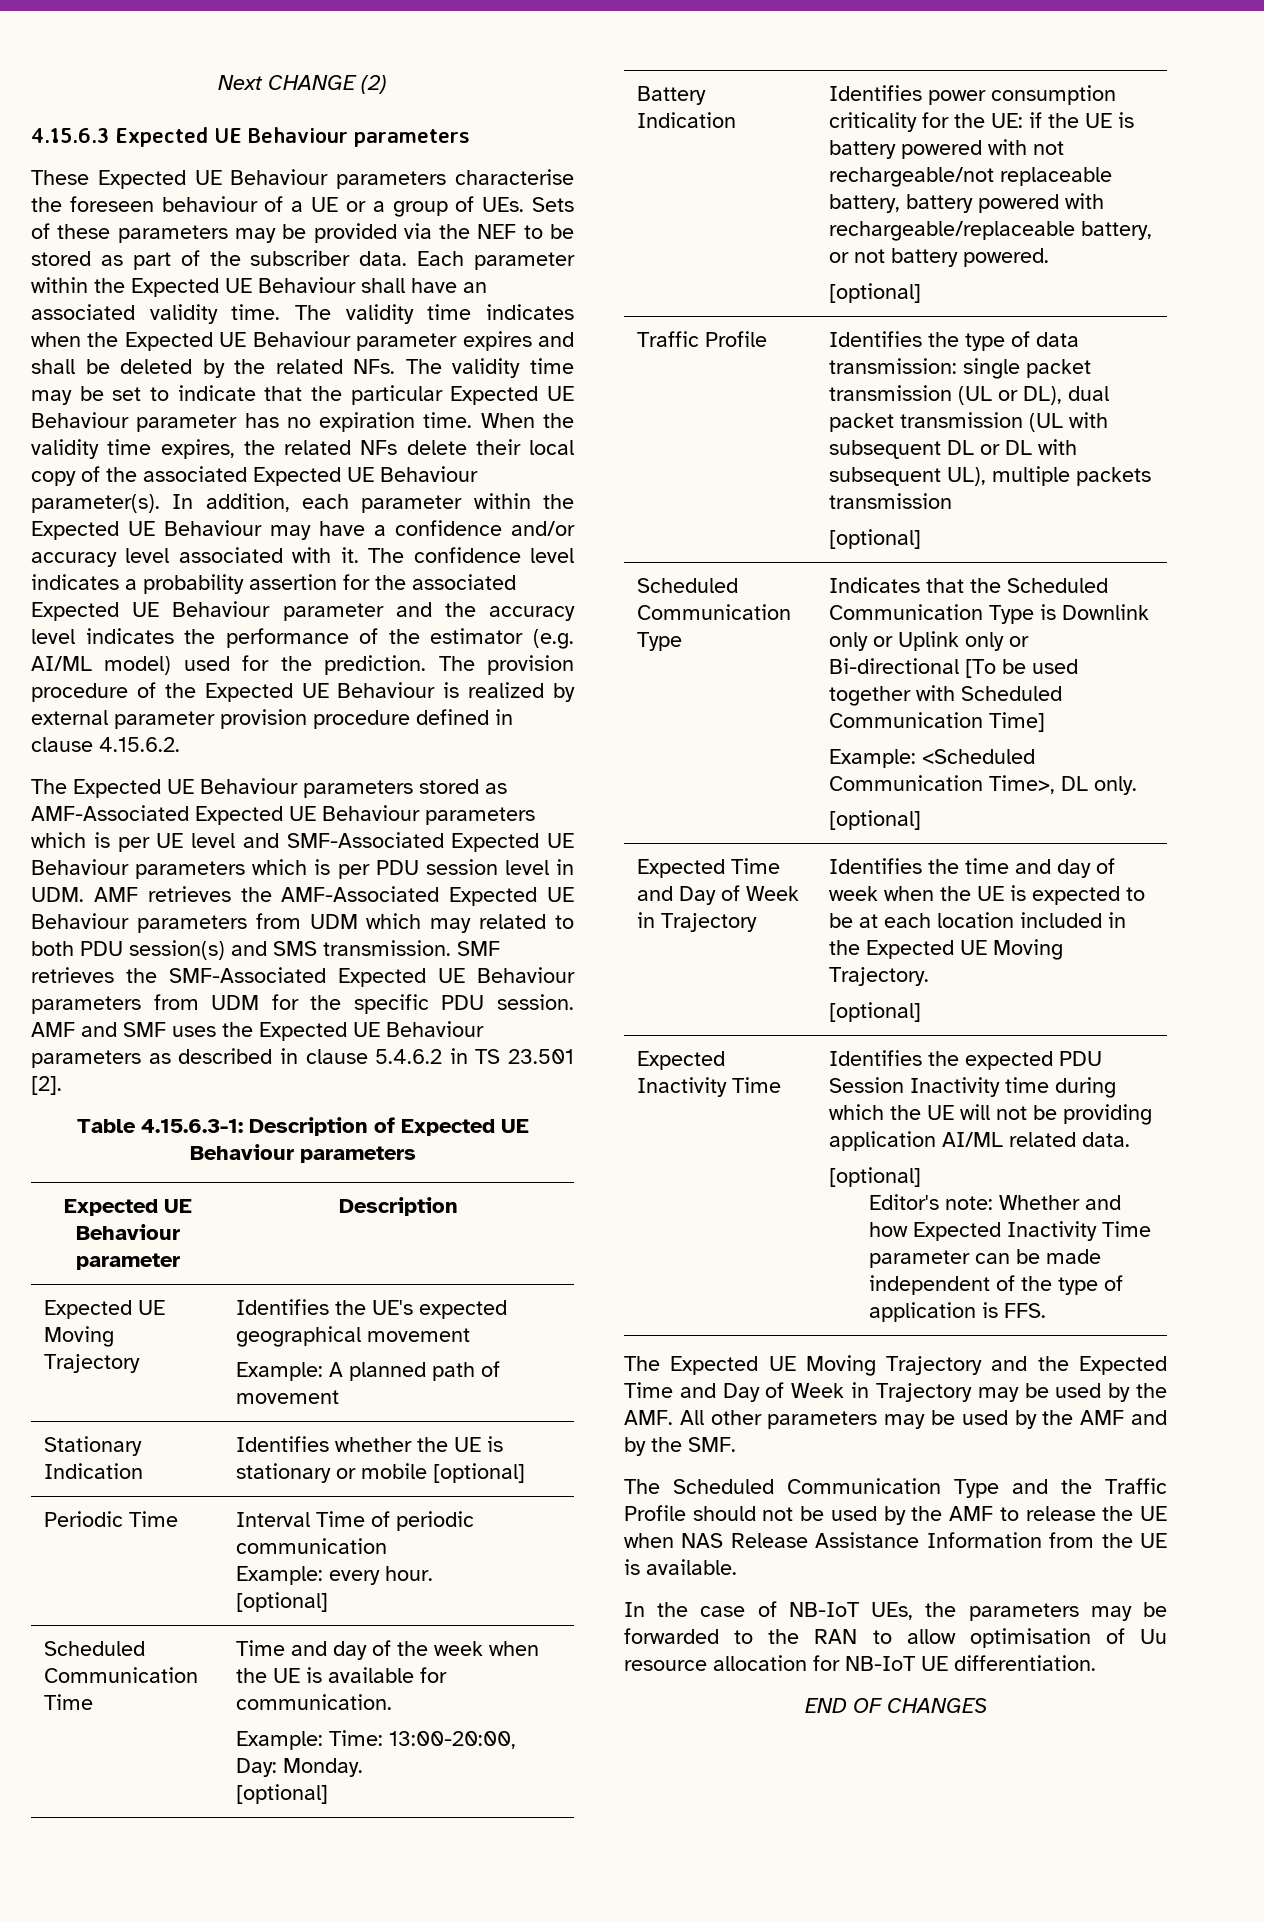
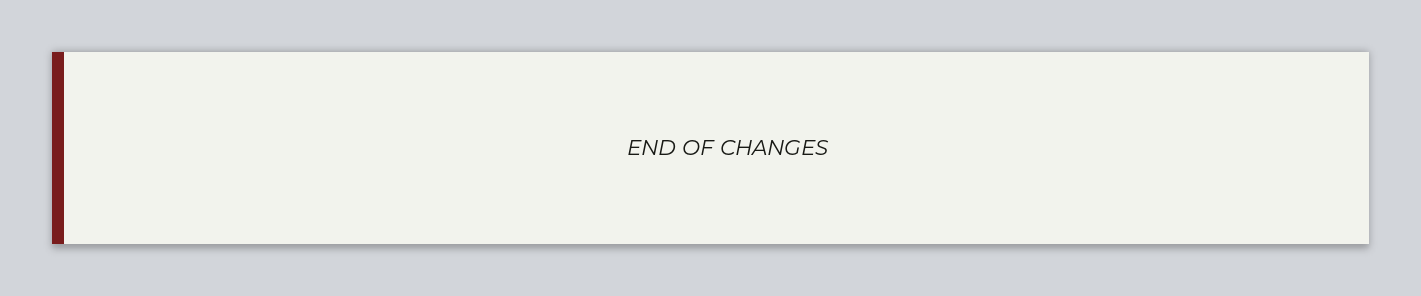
[218,75,387,94] [31,127,470,147] [31,169,574,189] [31,196,574,217] [31,223,575,243] [31,250,575,270] [31,277,487,297] [31,304,574,324] [31,331,574,351] [31,358,574,378] [31,385,574,405] [31,412,574,432] [31,439,574,459] [31,466,478,486] [31,493,574,513] [31,520,575,540] [31,547,574,567] [31,574,516,594] [31,601,575,621] [31,628,574,649] [31,655,574,675] [31,682,575,702] [31,709,513,729] [31,737,180,752] [31,778,507,798] [31,805,535,825] [31,832,574,852] [31,859,574,879] [31,886,574,906] [31,913,574,933] [31,940,500,960] [31,967,575,987] [31,994,574,1014] [31,1021,484,1041] [31,1048,574,1068] [31,1076,62,1095] [76,1117,529,1136] [189,1144,416,1163] [63,1199,192,1216] [75,1224,180,1240] [75,1253,180,1270] [339,1197,459,1216] [43,1300,165,1319] [43,1326,114,1347] [43,1354,140,1373] [235,1299,507,1319] [235,1326,470,1347] [235,1361,500,1381] [235,1390,339,1404] [43,1436,142,1456] [43,1463,143,1479] [235,1436,503,1452] [235,1463,525,1483] [43,1511,178,1527] [235,1511,474,1531] [235,1538,387,1554] [235,1566,433,1585] [235,1592,328,1612] [43,1641,145,1656] [43,1667,198,1683] [43,1694,93,1710] [235,1640,539,1660] [235,1667,447,1683] [235,1694,392,1710] [235,1730,516,1750] [235,1758,363,1777] [235,1784,328,1804] [636,86,706,105] [636,112,736,128] [828,85,1116,105] [828,112,1134,132] [828,139,1064,159] [828,167,1112,187] [828,193,1104,213] [828,221,1152,241] [828,248,1049,267] [828,283,921,303] [636,331,767,347] [828,331,1079,351] [828,358,1091,379] [828,385,1109,405] [828,412,1108,432] [828,439,1077,459] [828,466,1151,486] [828,493,952,509] [828,529,921,549] [636,578,738,593] [636,604,791,620] [636,632,682,651] [828,577,1108,593] [828,604,1149,624] [828,631,1029,651] [828,658,1078,678] [828,685,1062,706] [828,712,1045,732] [828,749,1035,768] [828,775,1137,795] [828,810,921,830] [636,858,780,878] [636,885,799,905] [636,912,757,932] [828,858,1115,878] [828,885,1145,905] [828,912,1126,928] [828,939,1063,960] [828,967,929,986] [828,1002,921,1022] [636,1051,725,1070] [636,1077,781,1097] [828,1050,1102,1070] [828,1077,1116,1098] [828,1104,1152,1125] [828,1131,1130,1151] [828,1167,921,1187] [868,1194,1121,1210] [868,1221,1151,1241] [868,1249,1101,1268] [868,1275,1123,1295] [868,1302,1046,1322] [624,1355,1167,1376] [624,1382,1167,1402] [624,1410,1167,1429] [624,1437,736,1456] [624,1478,1167,1498] [624,1505,1167,1525] [624,1532,1167,1548] [624,1559,737,1575] [624,1601,1167,1621] [624,1628,1167,1648] [624,1655,1096,1671] Next CHANGE (2) // 4.15.6.3 Expected UE Behaviour parameters // These Expected UE Behaviour parameters characterise the foreseen behaviour of a UE or a group of UEs. Sets of these parameters may be provided via the NEF to be stored as part of the subscriber data. Each parameter within the Expected UE Behaviour shall have an associated validity time. The validity time indicates when the Expected UE Behaviour parameter expires and shall be deleted by the related NFs. The validity time may be set to indicate that the particular Expected UE Behaviour parameter has no expiration time. When the validity time expires, the related NFs delete their local copy of the associated Expected UE Behaviour parameter(s). In addition, each parameter within the Expected UE Behaviour may have a confidence and/or accuracy level associated with it. The confidence level indicates a probability assertion for the associated Expected UE Behaviour parameter and the accuracy level indicates the performance of the estimator (e.g. AI/ML model) used for the prediction. The provision procedure of the Expected UE Behaviour is realized by external parameter provision procedure defined in clause 4.15.6.2. // The Expected UE Behaviour parameters stored as AMF-Associated Expected UE Behaviour parameters which is per UE level and SMF-Associated Expected UE Behaviour parameters which is per PDU session level in UDM. AMF retrieves the AMF-Associated Expected UE Behaviour parameters from UDM which may related to both PDU session(s) and SMS transmission. SMF retrieves the SMF-Associated Expected UE Behaviour parameters from UDM for the specific PDU session. AMF and SMF uses the Expected UE Behaviour parameters as described in clause 5.4.6.2 in TS 23.501 [2]. // Table 4.15.6.3-1: Description of Expected UE Behaviour parameters // Expected UE Behaviour parameter | Description // Expected UE Moving Trajectory | Identifies the UE's expected geographical movement // Example: A planned path of movement // Stationary Indication | Identifies whether the UE is stationary or mobile [optional] // Periodic Time | Interval Time of periodic communication // Example: every hour. // [optional] // Scheduled Communication Time | Time and day of the week when the UE is available for communication. // Example: Time: 13:00-20:00, Day: Monday. // [optional] // Battery Indication | Identifies power consumption criticality for the UE: if the UE is battery powered with not rechargeable/not replaceable battery, battery powered with rechargeable/replaceable battery, or not battery powered. // [optional] // Traffic Profile | Identifies the type of data transmission: single packet transmission (UL or DL), dual packet transmission (UL with subsequent DL or DL with subsequent UL), multiple packets transmission // [optional] // Scheduled Communication Type | Indicates that the Scheduled Communication Type is Downlink only or Uplink only or Bi-directional [To be used together with Scheduled Communication Time] // Example: <Scheduled Communication Time>, DL only. // [optional] // Expected Time and Day of Week in Trajectory | Identifies the time and day of week when the UE is expected to be at each location included in the Expected UE Moving Trajectory. // [optional] // Expected Inactivity Time | Identifies the expected PDU Session Inactivity time during which the UE will not be providing application AI/ML related data. // [optional] // Editor's note: Whether and how Expected Inactivity Time parameter can be made independent of the type of application is FFS. // The Expected UE Moving Trajectory and the Expected Time and Day of Week in Trajectory may be used by the AMF. All other parameters may be used by the AMF and by the SMF. // The Scheduled Communication Type and the Traffic Profile should not be used by the AMF to release the UE when NAS Release Assistance Information from the UE is available. // In the case of NB-IoT UEs, the parameters may be forwarded to the RAN to allow optimisation of Uu resource allocation for NB-IoT UE differentiation. // -> (626, 147) none

